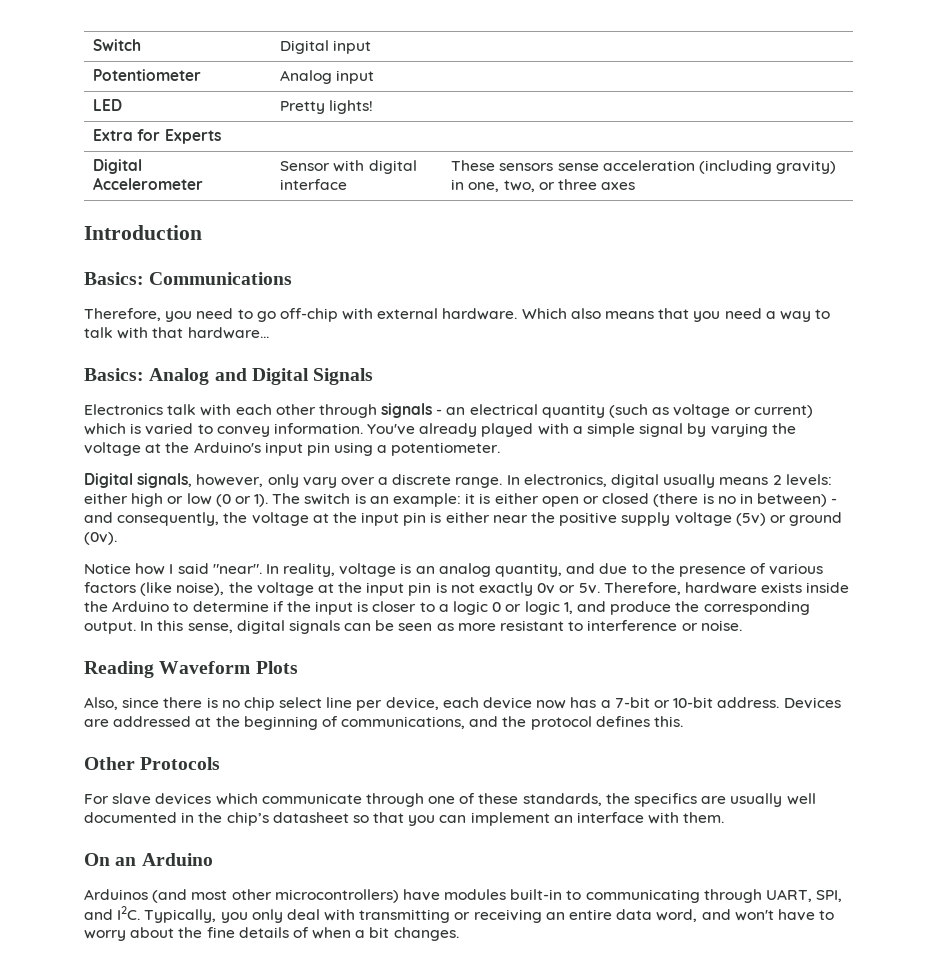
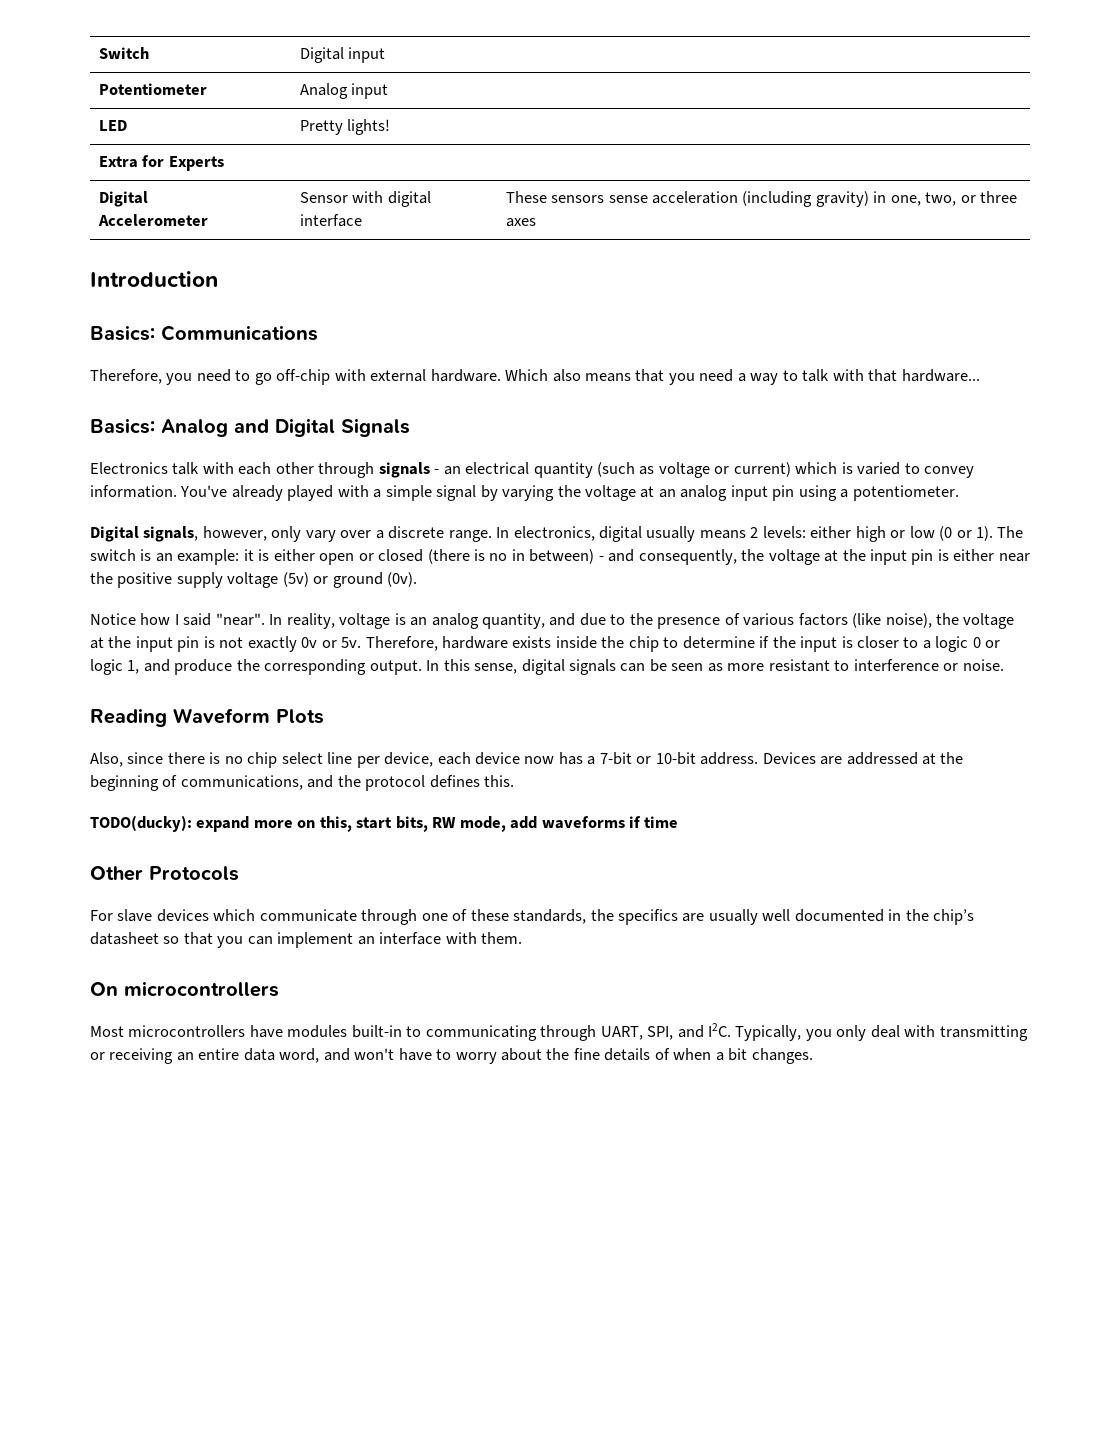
[165,442,261,453] the Arduino's -> [658,485,728,501] an analog
[112,601,170,612] Arduino -> [628,636,659,652] chip
(684, 721) none -> [90,815,679,832] // TODO(ducky): expand more on this, start bits, RW mode, add waveforms if time
[115,853,213,866] [84,889,399,903] an Arduino // Arduinos (and most other microcontrollers) -> [124,981,279,997] [90,1025,246,1037] microcontrollers // Most microcontrollers

